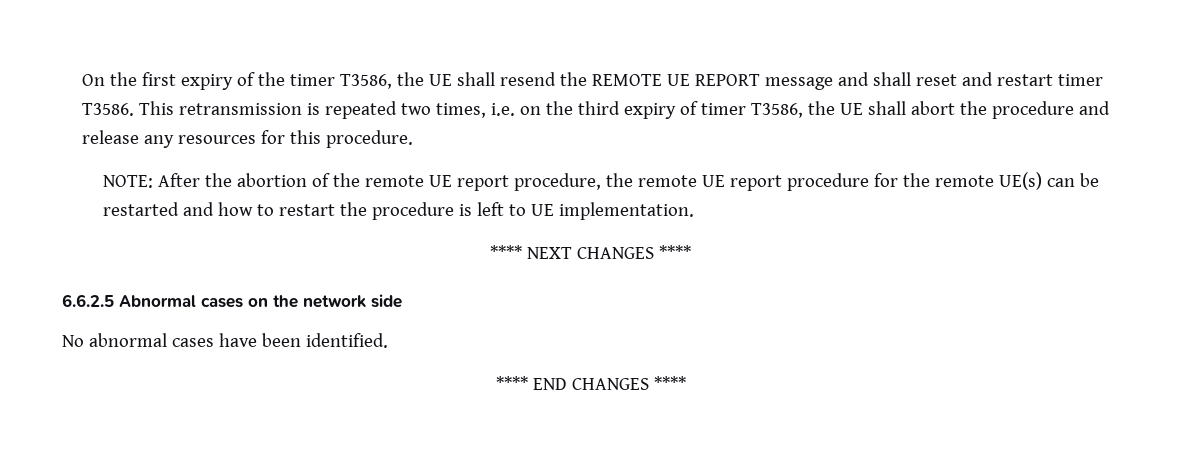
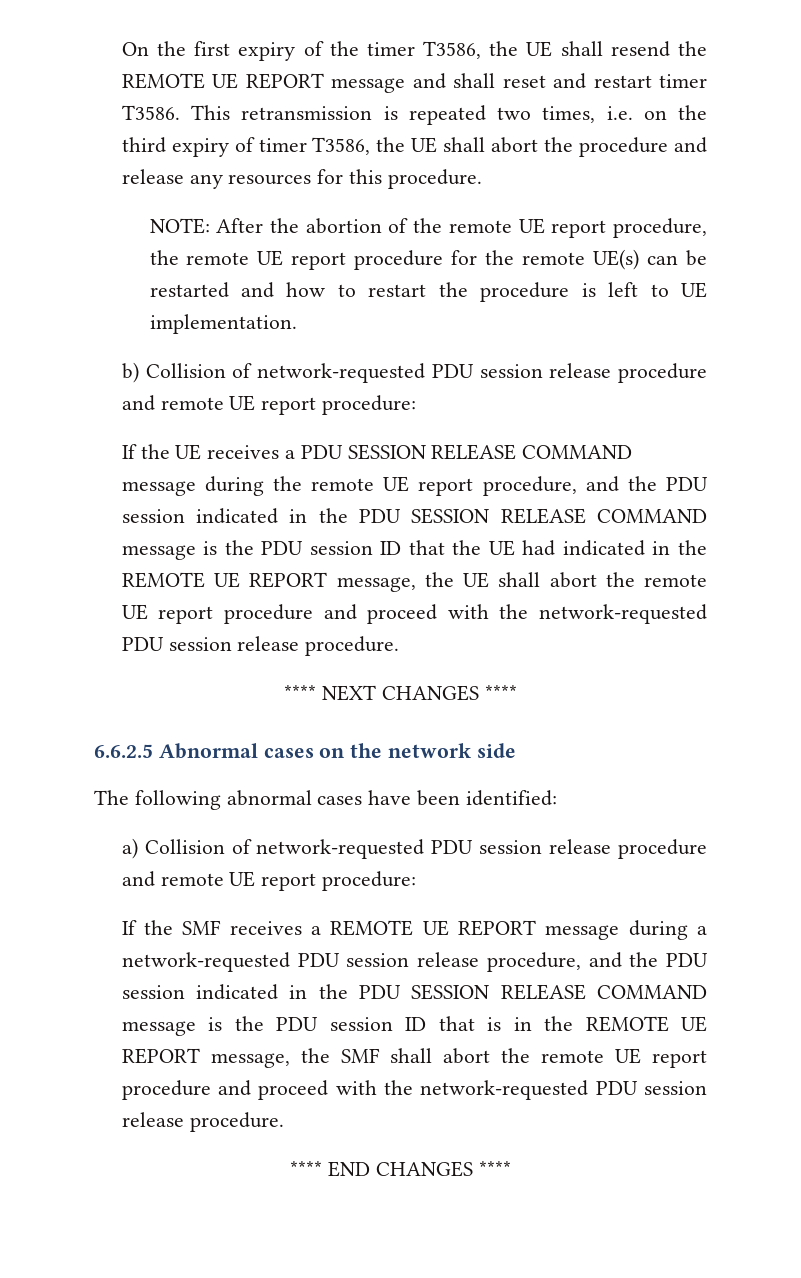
(694, 211) none -> [121,362,708,383] [121,395,416,415] [121,444,633,460] [121,476,708,496] [121,508,707,524] [121,540,707,560] [121,572,708,592] [121,604,707,624] [121,636,400,656] // b) Collision of network-requested PDU session release procedure and remote UE report procedure: // If the UE receives a PDU SESSION RELEASE COMMAND message during the remote UE report procedure, and the PDU session indicated in the PDU SESSION RELEASE COMMAND message is the PDU session ID that the UE had indicated in the REMOTE UE REPORT message, the UE shall abort the remote UE report procedure and proceed with the network-requested PDU session release procedure.
[62,335,84,347] No -> [94,790,221,810] The following
[305,333,388,348] identified. -> [465,790,557,806] [121,838,707,859] [121,871,416,891] [121,920,707,940] [121,952,708,972] [121,984,707,1000] [121,1016,707,1036] [121,1048,708,1068] [121,1080,708,1100] [121,1112,284,1132] identified: // a) Collision of network-requested PDU session release procedure and remote UE report procedure: // If the SMF receives a REMOTE UE REPORT message during a network-requested PDU session release procedure, and the PDU session indicated in the PDU SESSION RELEASE COMMAND message is the PDU session ID that is in the REMOTE UE REPORT message, the SMF shall abort the remote UE report procedure and proceed with the network-requested PDU session release procedure.

